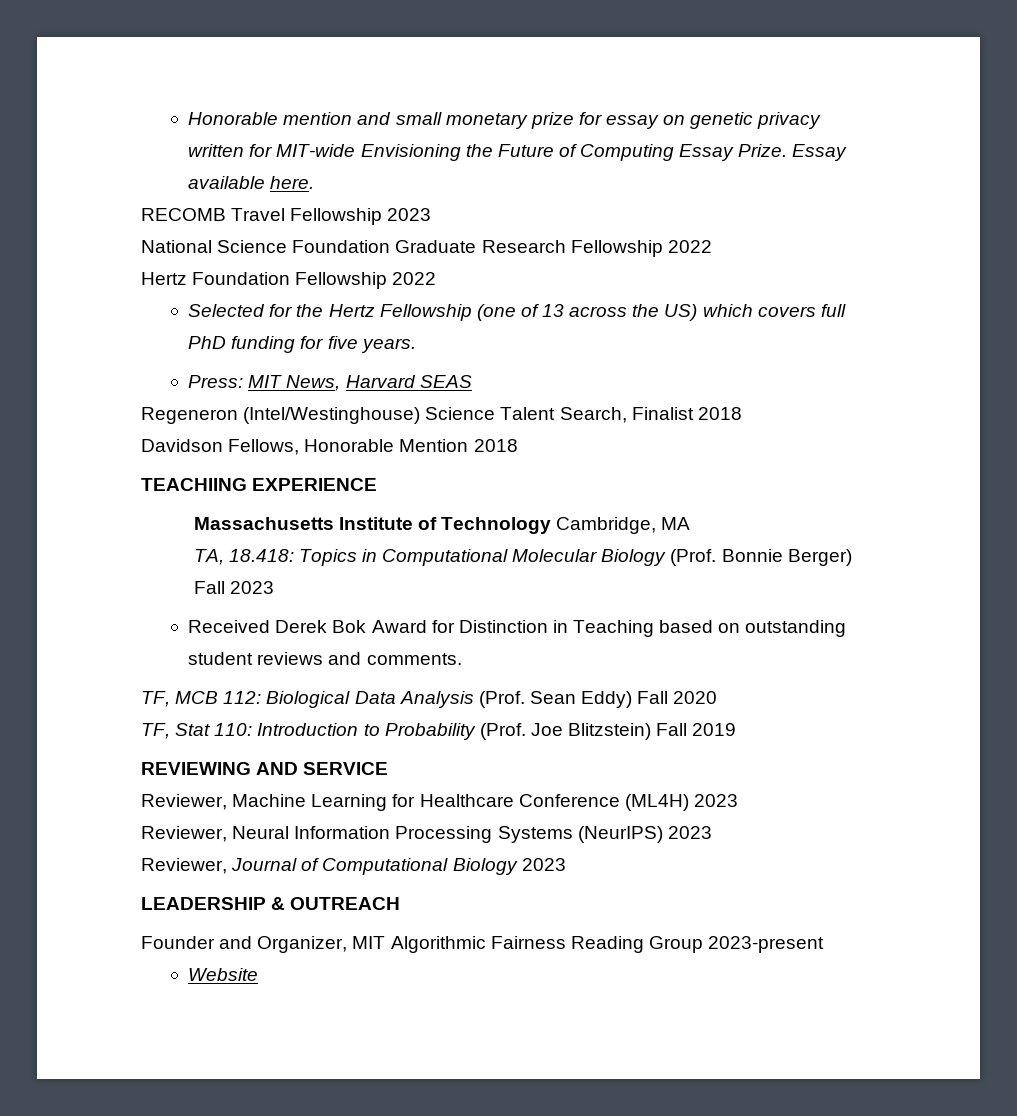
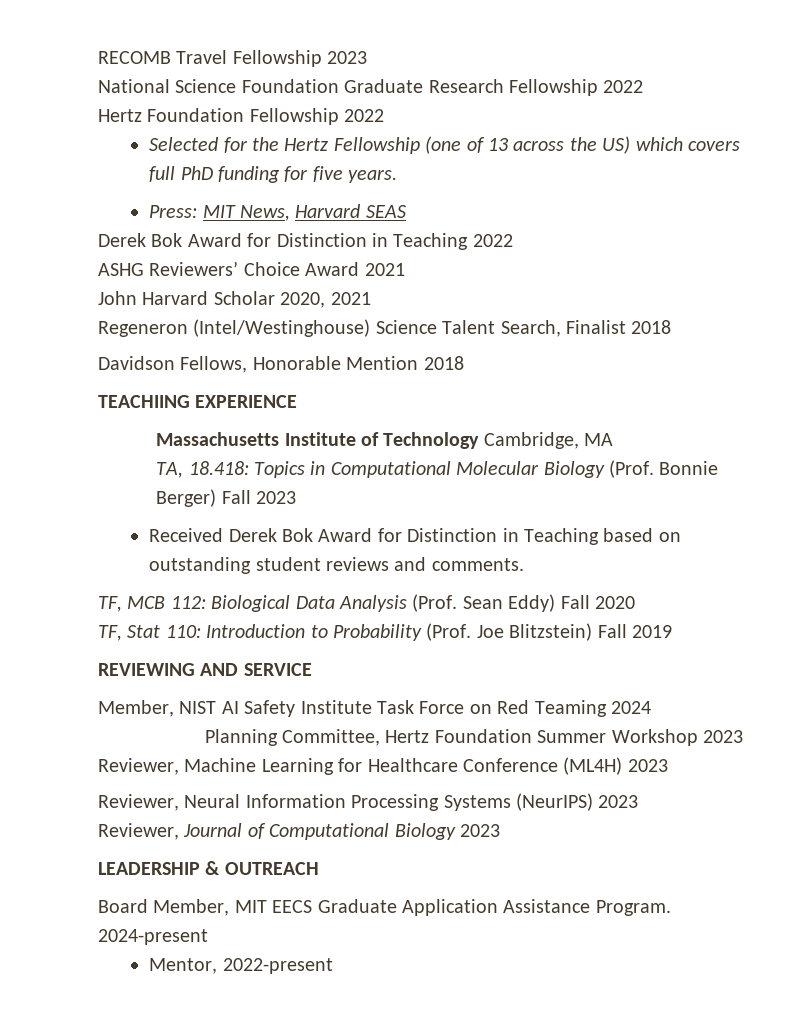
[188,112,822,129] [188,144,848,161] [188,176,315,189] Honorable mention and small monetary prize for essay on genetic privacy written for MIT-wide Envisioning the Future of Computing Essay Prize. Essay available here. // -> (98, 57) none
(472, 381) none -> [98,233,513,250] [98,261,405,276] [98,291,371,308] // Derek Bok Award for Distinction in Teaching 2022 // ASHG Reviewers’ Choice Award 2021 // John Harvard Scholar 2020, 2021
(389, 768) none -> [98,700,651,717] [204,729,743,746] // Member, NIST AI Safety Institute Task Force on Red Teaming 2024 // Planning Committee, Hertz Foundation Summer Workshop 2023
[141,936,825,953] [188,968,259,981] Founder and Organizer, MIT Algorithmic Fairness Reading Group 2023-present // Website -> [98,899,671,916] [98,929,208,945] [149,958,333,974] Board Member, MIT EECS Graduate Application Assistance Program. 2024-present // Mentor, 2022-present

